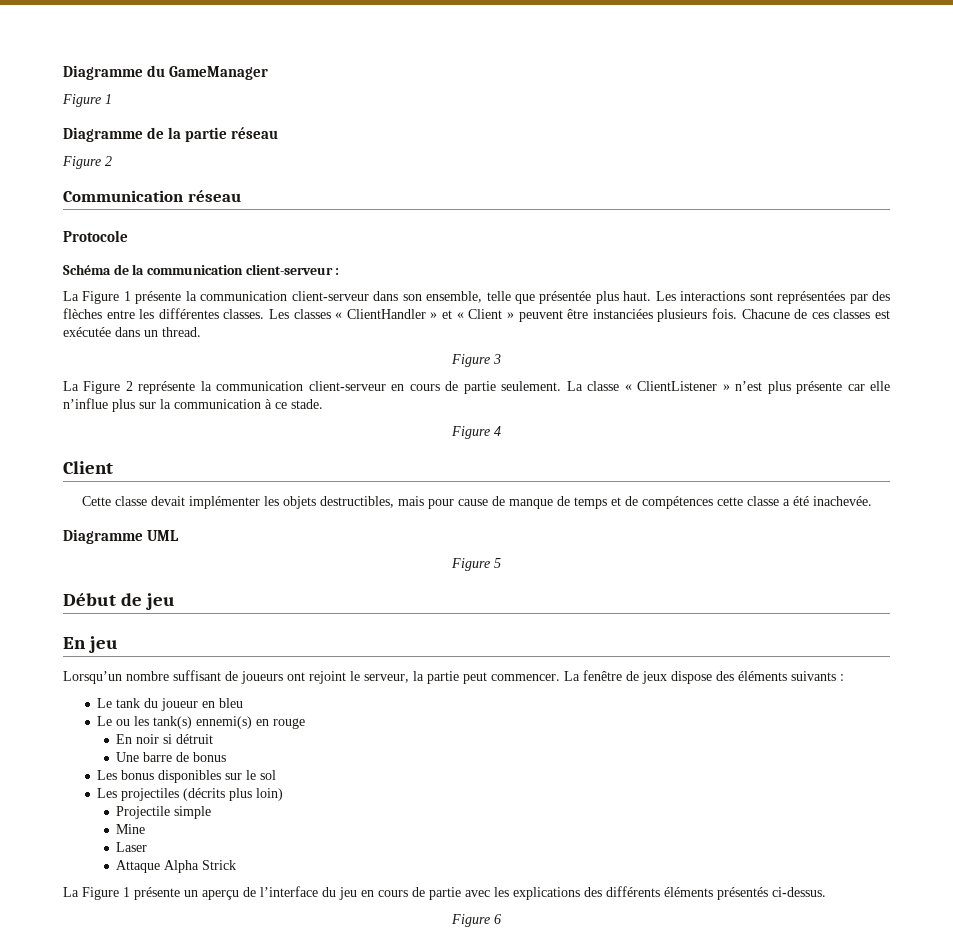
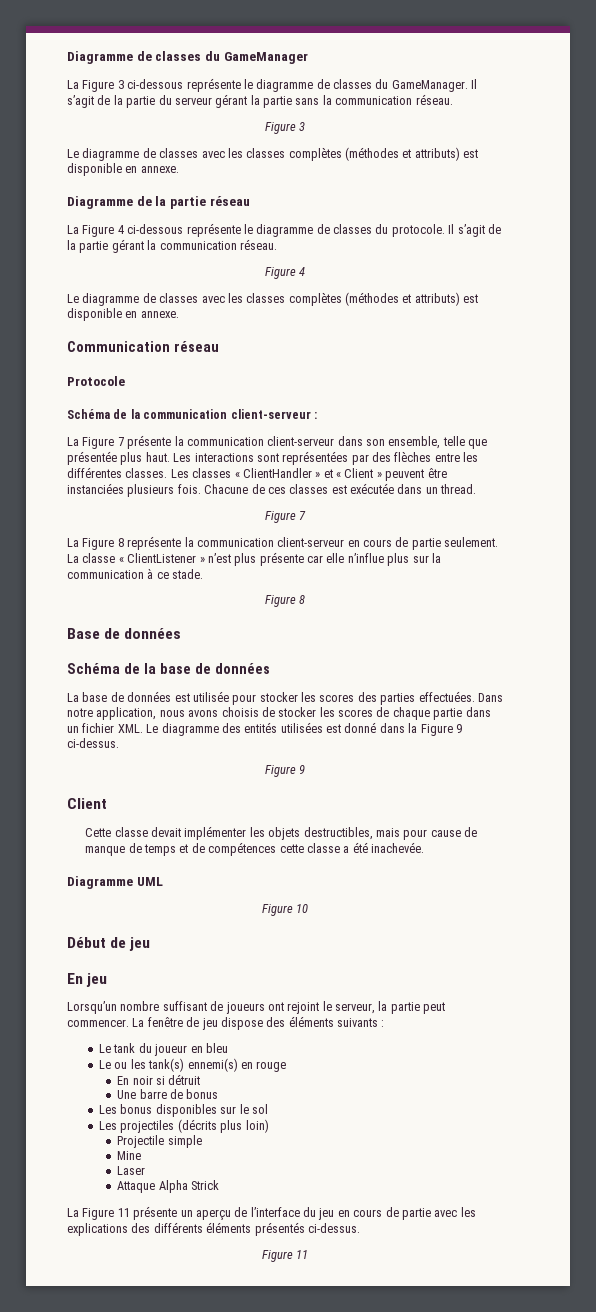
[63,65,143,80] Diagramme -> [67,51,202,64] Diagramme de classes
[62,94,112,107] Figure 1 -> [67,78,478,92] [67,94,453,108] [264,122,306,134] [67,147,479,161] [67,163,179,176] La Figure 3 ci-dessous représente le diagramme de classes du GameManager. Il s’agit de la partie du serveur gérant la partie sans la communication réseau. // Figure 3 // Le diagramme de classes avec les classes complètes (méthodes et attributs) est disponible en annexe.
[62,156,112,169] Figure 2 -> [67,223,501,237] [67,239,277,253] [264,267,306,279] [67,292,479,306] [67,308,179,321] La Figure 4 ci-dessous représente le diagramme de classes du protocole. Il s’agit de la partie gérant la communication réseau. // Figure 4 // Le diagramme de classes avec les classes complètes (méthodes et attributs) est disponible en annexe.
[123,291,131,301] 1 -> [117,437,124,446] 7
[493,354,501,364] [63,381,133,394] 3 // La Figure 2 -> [299,511,307,520] [67,538,124,550] 7 // La Figure 8
[494,426,501,436] 4 -> [299,595,306,604] [67,628,182,639] [67,663,270,674] [67,691,503,705] [67,707,491,720] [67,722,462,736] [67,738,119,748] [264,765,306,777] 8 // Base de données // Schéma de la base de données // La base de données est utilisée pour stocker les scores des parties effectuées. Dans notre application, nous avons choisis de stocker les scores de chaque partie dans un fichier XML. Le diagramme des entités utilisées est donné dans la Figure 9 ci-dessus. // Figure 9
[494,558,501,568] 5 -> [296,904,309,913] 10
[642,671,667,684] jeux -> [201,1018,218,1030] jeu
[123,887,130,897] 1 -> [117,1208,130,1217] 11
[494,914,501,924] 6 -> [296,1250,309,1259] 11

